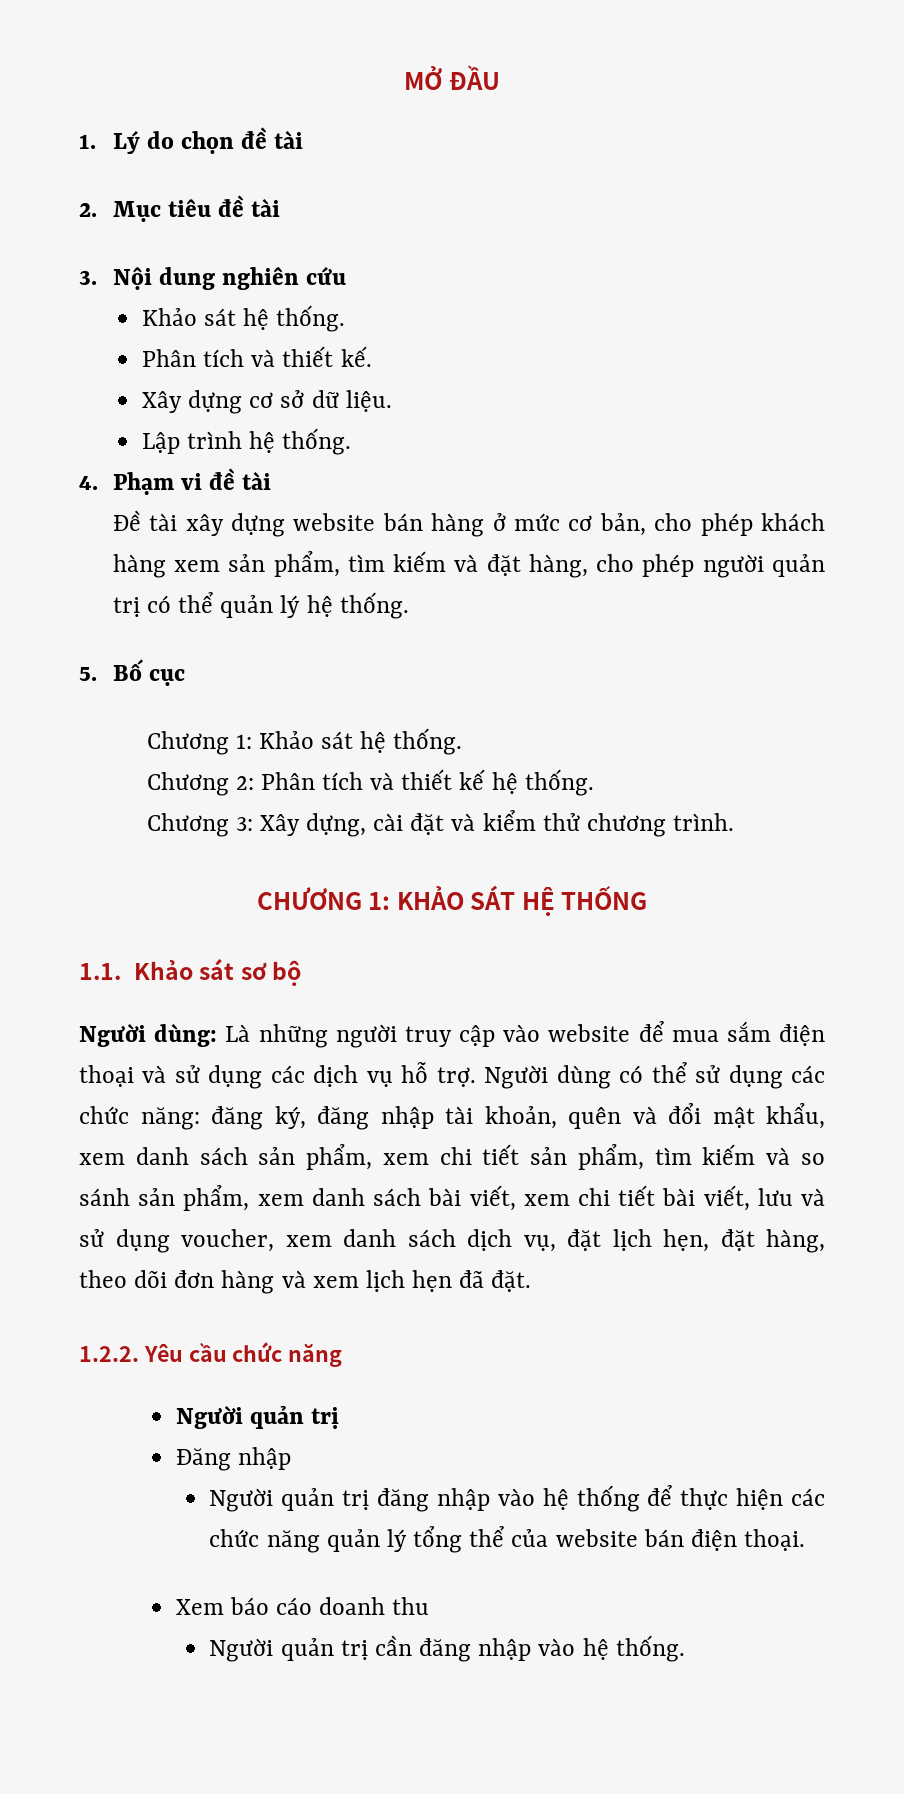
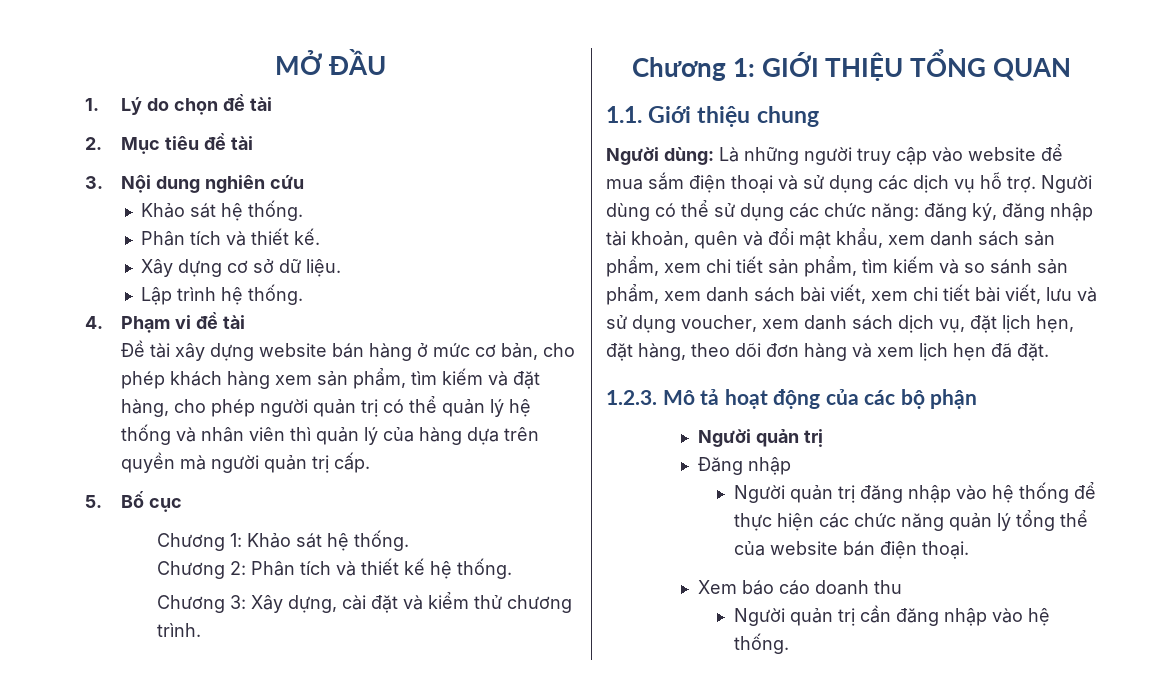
[339,592,409,619] thống. -> [120,424,539,445] [120,452,370,473] thống và nhân viên thì quản lý của hàng dựa trên quyền mà người quản trị cấp.
[256,885,648,916] [79,958,301,986] CHƯƠNG 1: KHẢO SÁT HỆ THỐNG // 1.1. Khảo sát sơ bộ -> [631,49,1072,81] [606,106,819,127] Chương 1: GIỚI THIỆU TỔNG QUAN // 1.1. Giới thiệu chung
[79,1342,343,1367] 1.2.2. Yêu cầu chức năng -> [606,389,978,409] 1.2.3. Mô tả hoạt động của các bộ phận

